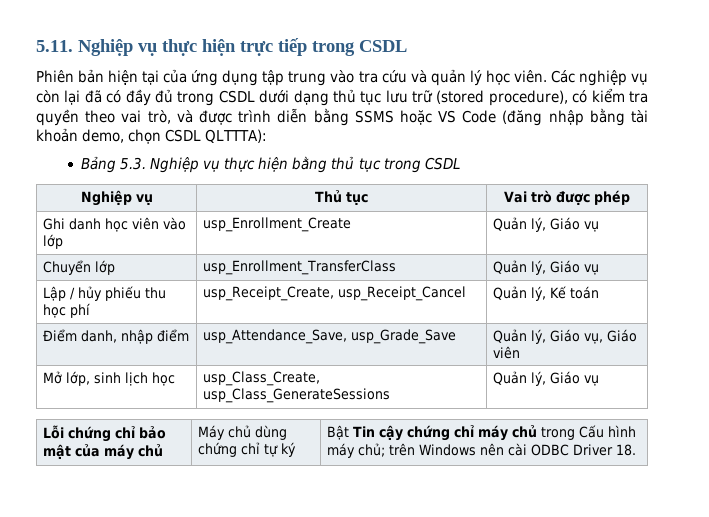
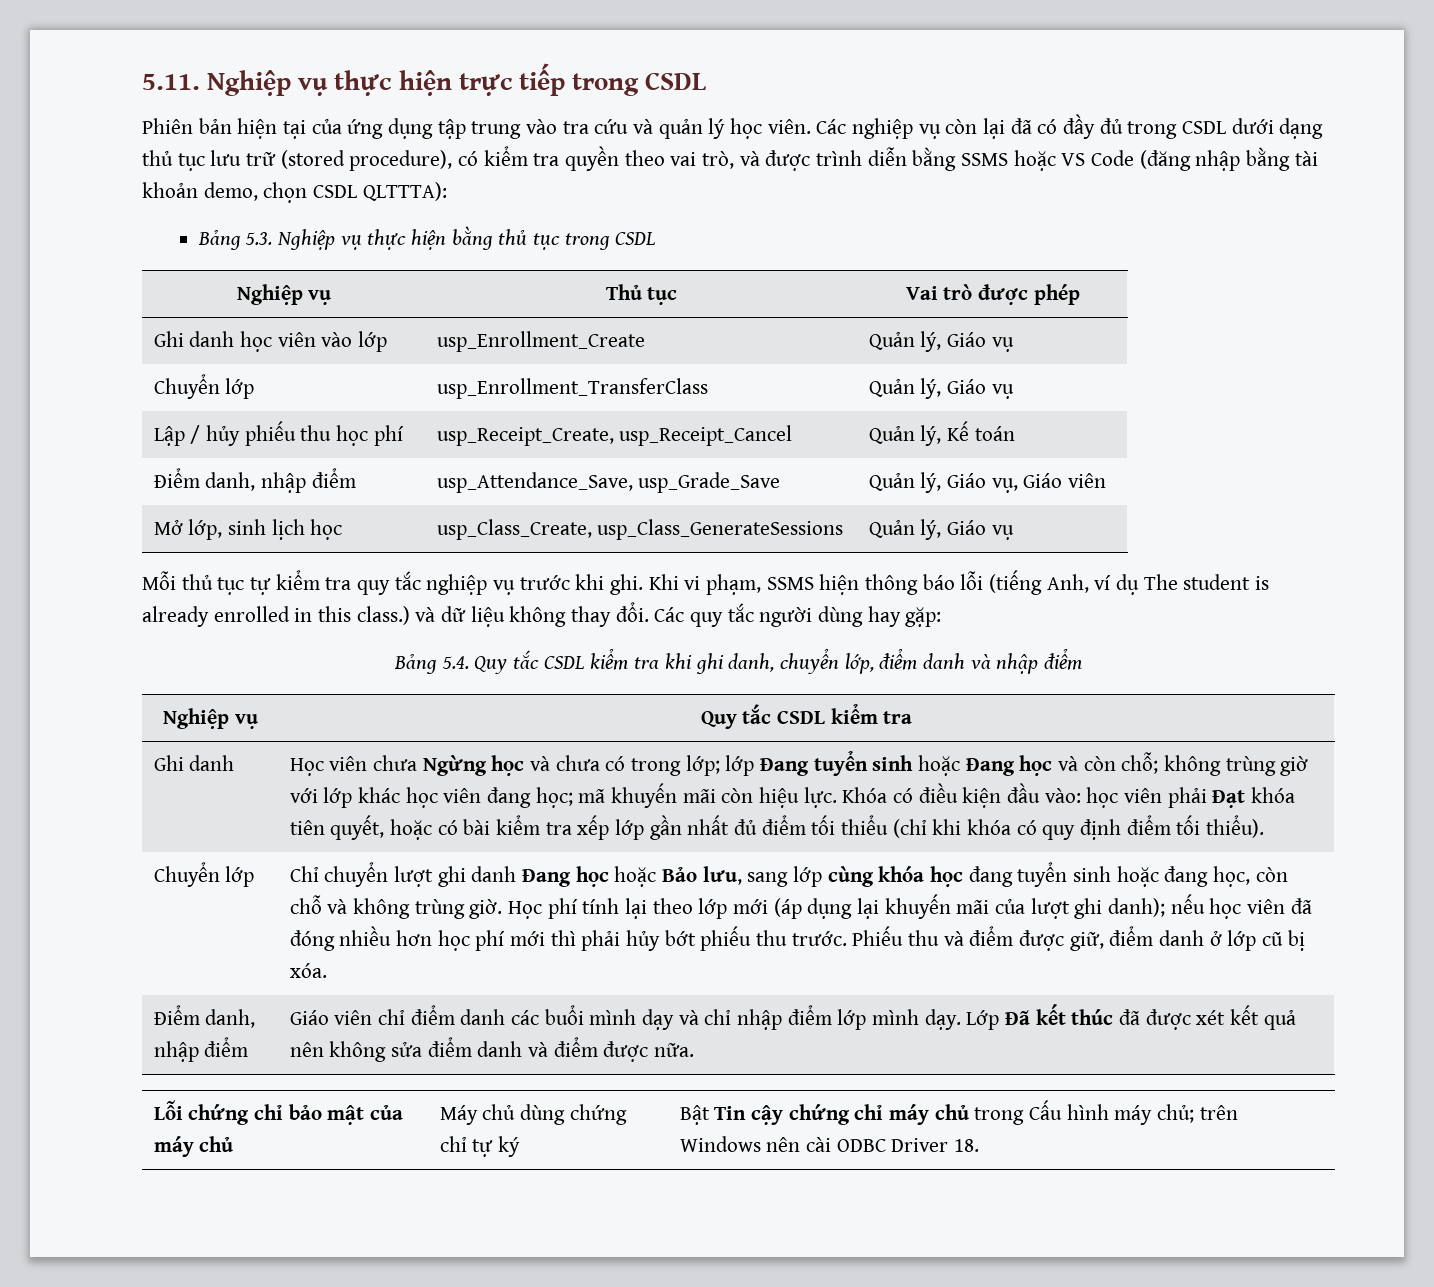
(600, 380) none -> [142,570,1270,595] [142,602,942,627] [394,648,1082,674] [163,708,258,729] [700,704,913,729] [153,755,235,771] [289,751,1309,776] [289,783,1295,808] [289,815,1264,840] [153,862,255,887] [289,862,1288,887] [289,894,1312,919] [289,926,1305,951] [289,963,327,978] [153,1005,256,1028] [153,1037,249,1062] [289,1004,1296,1030] [289,1037,694,1062] // Mỗi thủ tục tự kiểm tra quy tắc nghiệp vụ trước khi ghi. Khi vi phạm, SSMS hiện thông báo lỗi (tiếng Anh, ví dụ The student is already enrolled in this class.) và dữ liệu không thay đổi. Các quy tắc người dùng hay gặp: // Bảng 5.4. Quy tắc CSDL kiểm tra khi ghi danh, chuyển lớp, điểm danh và nhập điểm // Nghiệp vụ | Quy tắc CSDL kiểm tra // Ghi danh | Học viên chưa Ngừng học và chưa có trong lớp; lớp Đang tuyển sinh hoặc Đang học và còn chỗ; không trùng giờ với lớp khác học viên đang học; mã khuyến mãi còn hiệu lực. Khóa có điều kiện đầu vào: học viên phải Đạt khóa tiên quyết, hoặc có bài kiểm tra xếp lớp gần nhất đủ điểm tối thiểu (chỉ khi khóa có quy định điểm tối thiểu). // Chuyển lớp | Chỉ chuyển lượt ghi danh Đang học hoặc Bảo lưu, sang lớp cùng khóa học đang tuyển sinh hoặc đang học, còn chỗ và không trùng giờ. Học phí tính lại theo lớp mới (áp dụng lại khuyến mãi của lượt ghi danh); nếu học viên đã đóng nhiều hơn học phí mới thì phải hủy bớt phiếu thu trước. Phiếu thu và điểm được giữ, điểm danh ở lớp cũ bị xóa. // Điểm danh, nhập điểm | Giáo viên chỉ điểm danh các buổi mình dạy và chỉ nhập điểm lớp mình dạy. Lớp Đã kết thúc đã được xét kết quả nên không sửa điểm danh và điểm được nữa.

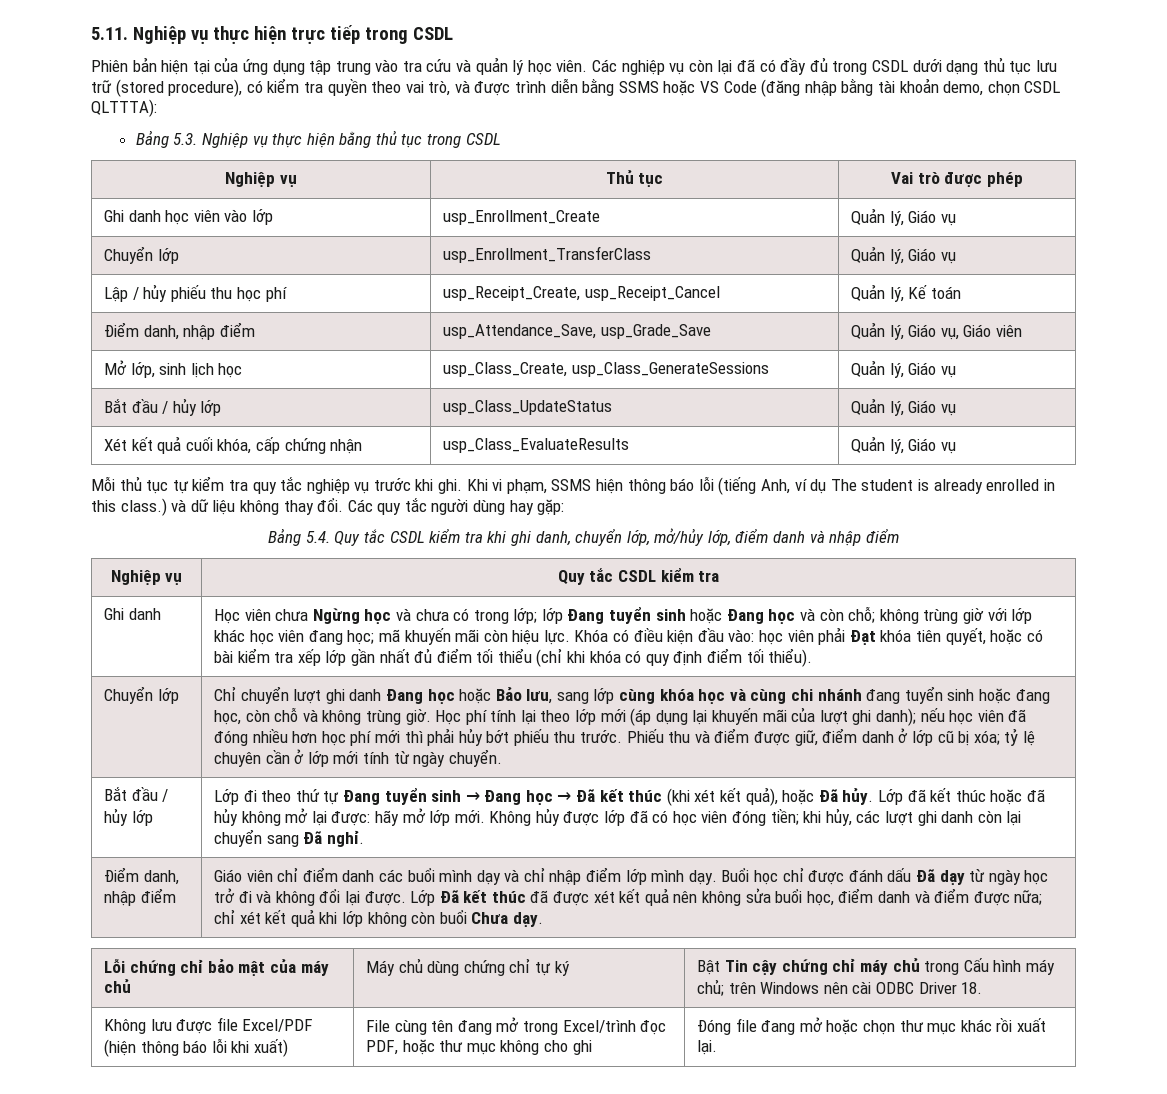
(1014, 532) none -> [103,398,222,416] [442,400,612,415] [850,398,956,416] [103,436,363,454] [442,438,629,453] [850,436,956,454] // Bắt đầu / hủy lớp | usp_Class_UpdateStatus | Quản lý, Giáo vụ // Xét kết quả cuối khóa, cấp chứng nhận | usp_Class_EvaluateResults | Quản lý, Giáo vụ
(874, 663) none -> [654,528,731,546] mở/hủy lớp,
(963, 876) none -> [729,689,862,704] và cùng chi nhánh
[289,963,327,978] xóa. -> [973,728,1035,746] [213,749,502,767] [103,787,169,802] [103,808,153,826] [213,787,1045,806] [213,808,1022,826] [213,829,364,847] xóa; tỷ lệ chuyên cần ở lớp mới tính từ ngày chuyển. // Bắt đầu / hủy lớp | Lớp đi theo thứ tự Đang tuyển sinh → Đang học → Đã kết thúc (khi xét kết quả), hoặc Đã hủy. Lớp đã kết thúc hoặc đã hủy không mở lại được: hãy mở lớp mới. Không hủy được lớp đã có học viên đóng tiền; khi hủy, các lượt ghi danh còn lại chuyển sang Đã nghỉ.
(961, 1019) none -> [721,867,1049,885] [213,888,406,906] Buổi học chỉ được đánh dấu Đã dạy từ ngày học trở đi và không đổi lại được.
(422, 1049) none -> [775,888,834,906] buổi học,
[653,1043,694,1057] nữa. -> [1014,890,1043,905] [213,909,543,927] nữa; chỉ xét kết quả khi lớp không còn buổi Chưa dạy.
(979, 1145) none -> [103,1017,314,1034] [103,1038,288,1057] [365,1017,667,1035] [365,1039,592,1055] [696,1017,1046,1035] [696,1040,717,1055] // Không lưu được file Excel/PDF (hiện thông báo lỗi khi xuất) | File cùng tên đang mở trong Excel/trình đọc PDF, hoặc thư mục không cho ghi | Đóng file đang mở hoặc chọn thư mục khác rồi xuất lại.

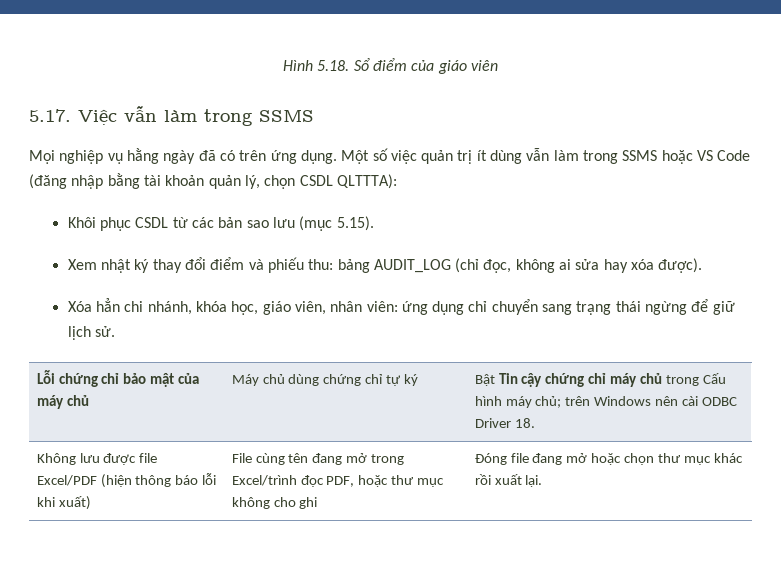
[91,25,453,44] [91,57,1057,75] [91,78,615,97] 5.11. Nghiệp vụ thực hiện trực tiếp trong CSDL // Phiên bản hiện tại của ứng dụng tập trung vào tra cứu và quản lý học viên. Các nghiệp vụ còn lại đã có đầy đủ trong CSDL dưới dạng thủ tục lưu trữ (stored procedure), có kiểm tra quyền theo vai trò, và được trình diễn bằng -> [283,58,498,74] [29,105,314,126] [29,148,619,164] Hình 5.18. Sổ điểm của giáo viên // 5.17. Việc vẫn làm trong SSMS // Mọi nghiệp vụ hằng ngày đã có trên ứng dụng. Một số việc quản trị ít dùng vẫn làm trong
[943,81,984,96] demo, -> [208,175,260,189] quản lý,
[135,130,501,148] [225,172,297,187] [605,170,664,187] [891,172,1023,187] [103,209,273,225] [442,210,600,225] [850,208,956,226] [103,246,179,264] [442,246,651,263] [850,246,956,264] [103,284,288,302] [442,286,720,301] [850,284,961,302] [103,322,255,340] [442,324,711,339] [850,322,1022,340] [103,360,243,378] [442,362,769,377] [850,360,956,378] [103,398,222,416] [442,400,612,415] [850,398,956,416] [103,436,363,454] [442,438,629,453] [850,436,956,454] [91,476,1055,495] [91,497,565,516] [268,528,899,546] [110,570,183,585] [557,568,720,585] [103,608,161,620] [213,606,1033,624] [213,627,1043,645] [213,648,813,667] [103,686,179,704] [213,686,1050,704] [213,707,1027,726] [213,728,1035,746] [213,749,502,767] [103,787,169,802] [103,808,153,826] [213,787,1045,806] [213,808,1022,826] [213,829,364,847] [103,867,179,885] [103,888,176,906] [213,867,1049,885] [213,888,1043,906] [213,909,543,927] Bảng 5.3. Nghiệp vụ thực hiện bằng thủ tục trong CSDL // Nghiệp vụ | Thủ tục | Vai trò được phép // Ghi danh học viên vào lớp | usp_Enrollment_Create | Quản lý, Giáo vụ // Chuyển lớp | usp_Enrollment_TransferClass | Quản lý, Giáo vụ // Lập / hủy phiếu thu học phí | usp_Receipt_Create, usp_Receipt_Cancel | Quản lý, Kế toán // Điểm danh, nhập điểm | usp_Attendance_Save, usp_Grade_Save | Quản lý, Giáo vụ, Giáo viên // Mở lớp, sinh lịch học | usp_Class_Create, usp_Class_GenerateSessions | Quản lý, Giáo vụ // Bắt đầu / hủy lớp | usp_Class_UpdateStatus | Quản lý, Giáo vụ // Xét kết quả cuối khóa, cấp chứng nhận | usp_Class_EvaluateResults | Quản lý, Giáo vụ // Mỗi thủ tục tự kiểm tra quy tắc nghiệp vụ trước khi ghi. Khi vi phạm, SSMS hiện thông báo lỗi (tiếng Anh, ví dụ The student is already enrolled in this class.) và dữ liệu không thay đổi. Các quy tắc người dùng hay gặp: // Bảng 5.4. Quy tắc CSDL kiểm tra khi ghi danh, chuyển lớp, mở/hủy lớp, điểm danh và nhập điểm // Nghiệp vụ | Quy tắc CSDL kiểm tra // Ghi danh | Học viên chưa Ngừng học và chưa có trong lớp; lớp Đang tuyển sinh hoặc Đang học và còn chỗ; không trùng giờ với lớp khác học viên đang học; mã khuyến mãi còn hiệu lực. Khóa có điều kiện đầu vào: học viên phải Đạt khóa tiên quyết, hoặc có bài kiểm tra xếp lớp gần nhất đủ điểm tối thiểu (chỉ khi khóa có quy định điểm tối thiểu). // Chuyển lớp | Chỉ chuyển lượt ghi danh Đang học hoặc Bảo lưu, sang lớp cùng khóa học và cùng chi nhánh đang tuyển sinh hoặc đang học, còn chỗ và không trùng giờ. Học phí tính lại theo lớp mới (áp dụng lại khuyến mãi của lượt ghi danh); nếu học viên đã đóng nhiều hơn học phí mới thì phải hủy bớt phiếu thu trước. Phiếu thu và điểm được giữ, điểm danh ở lớp cũ bị xóa; tỷ lệ chuyên cần ở lớp mới tính từ ngày chuyển. // Bắt đầu / hủy lớp | Lớp đi theo thứ tự Đang tuyển sinh → Đang học → Đã kết thúc (khi xét kết quả), hoặc Đã hủy. Lớp đã kết thúc hoặc đã hủy không mở lại được: hãy mở lớp mới. Không hủy được lớp đã có học viên đóng tiền; khi hủy, các lượt ghi danh còn lại chuyển sang Đã nghỉ. // Điểm danh, nhập điểm | Giáo viên chỉ điểm danh các buổi mình dạy và chỉ nhập điểm lớp mình dạy. Buổi học chỉ được đánh dấu Đã dạy từ ngày học trở đi và không đổi lại được. Lớp Đã kết thúc đã được xét kết quả nên không sửa buổi học, điểm danh và điểm được nữa; chỉ xét kết quả khi lớp không còn buổi Chưa dạy. -> [67,216,374,231] [67,257,703,273] [67,298,735,315] [67,326,115,340] Khôi phục CSDL từ các bản sao lưu (mục 5.15). // Xem nhật ký thay đổi điểm và phiếu thu: bảng AUDIT_LOG (chỉ đọc, không ai sửa hay xóa được). // Xóa hẳn chi nhánh, khóa học, giáo viên, nhân viên: ứng dụng chỉ chuyển sang trạng thái ngừng để giữ lịch sử.

